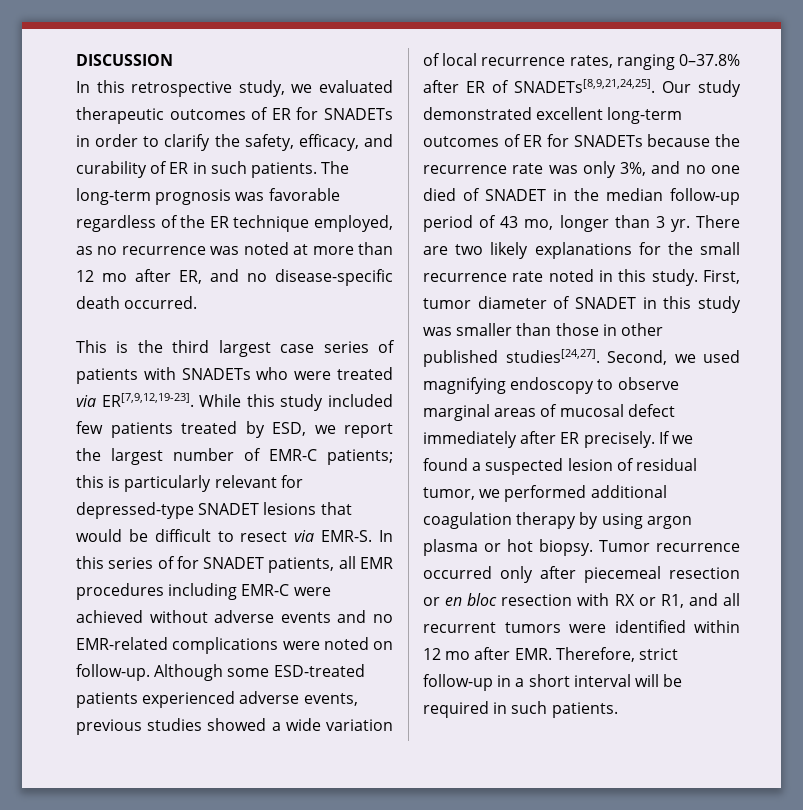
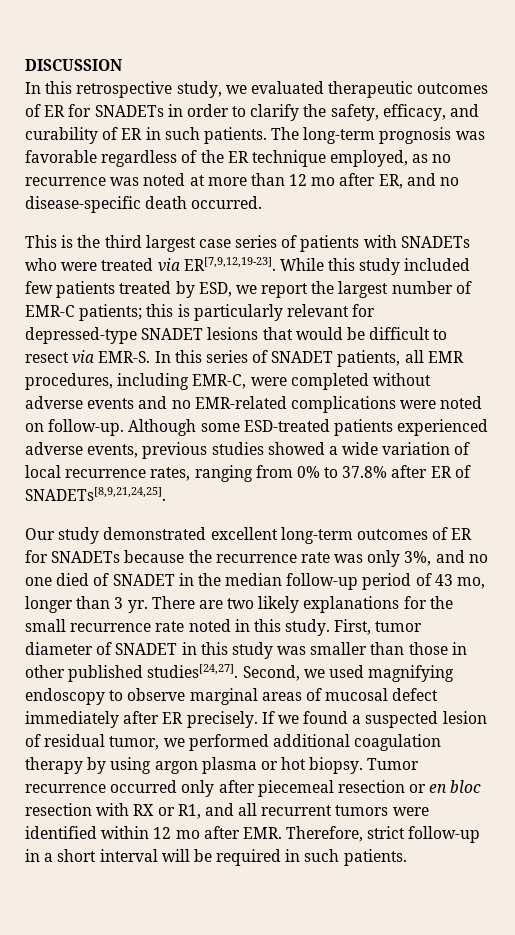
[176,556,199,569] for -> (269, 356) none
[76,583,331,600] [76,610,143,623] procedures including EMR-C were achieved -> [25,373,369,390] procedures, including EMR-C, were completed
[679,54,740,66] 0–37.8% -> [255,465,388,478] from 0% to 37.8%
(655, 86) none -> (166, 494) //

